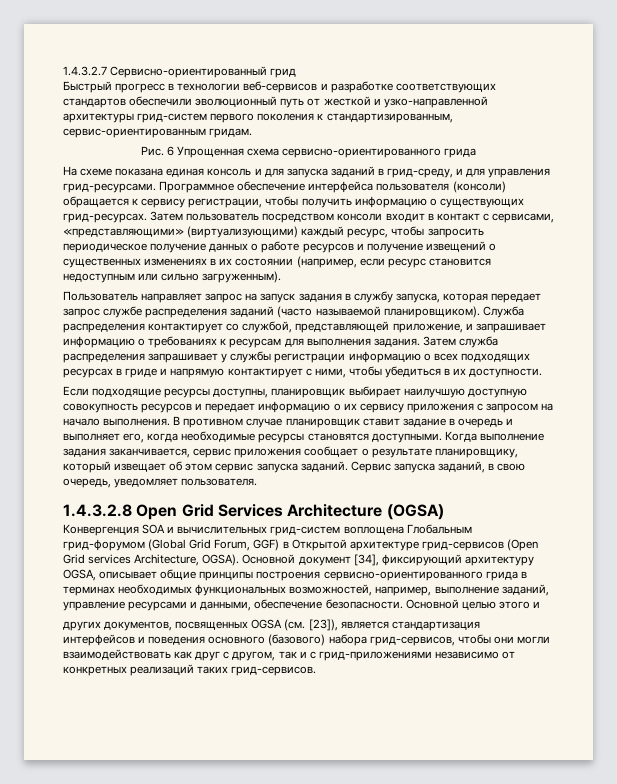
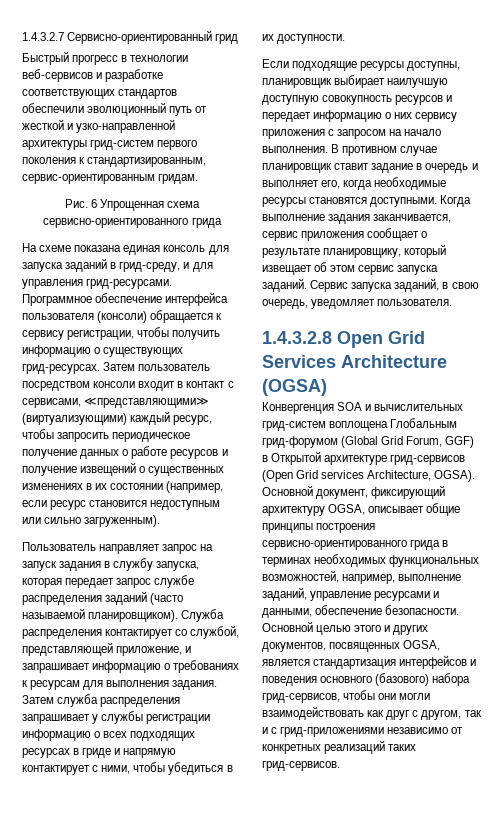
[254,168,262,175] и -> (206, 248) none
[343,403,357,410] их -> [394,112,413,119] них
[298,554,379,566] документ [34], -> [316,489,369,499] документ,
(540, 604) // -> (391, 628) none
[251,619,338,631] OGSA (см. [23]), -> [403,640,441,651] OGSA,

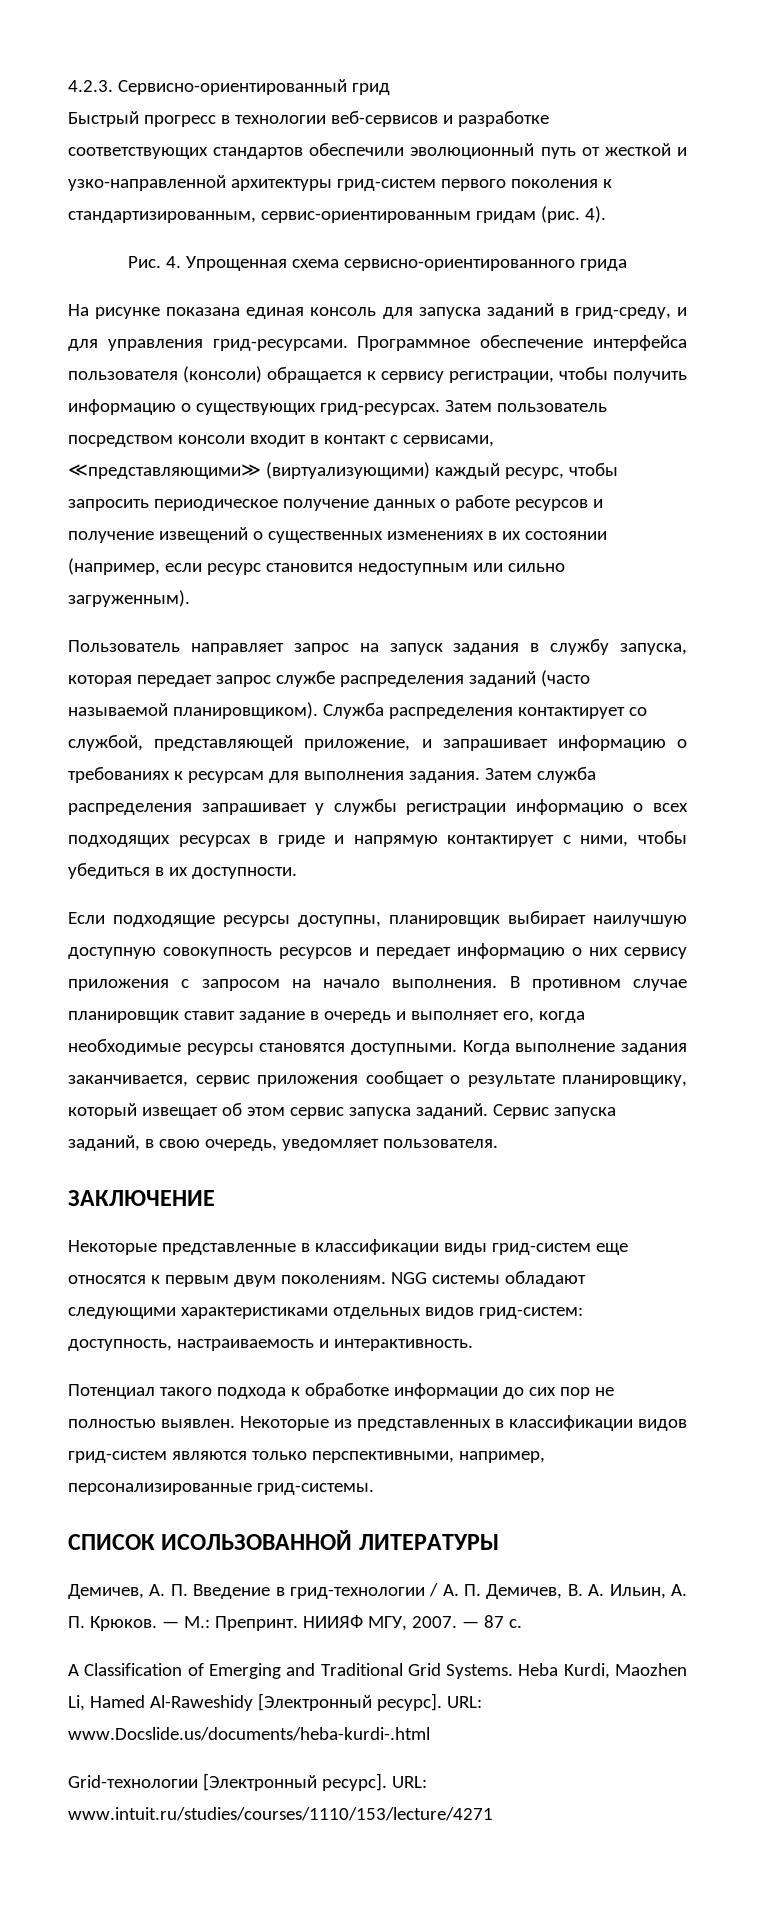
[22,32,64,41] 1.4.3.2.7 -> [68,80,113,92] 4.2.3.
[158,174,199,184] гридам. -> [475,206,606,223] гридам (рис. 4).
[90,199,97,208] 6 -> [166,256,182,268] 4.
[39,245,72,252] схеме -> [95,307,161,319] рисунке
[262,331,425,348] [262,355,447,368] [262,379,327,396] [262,402,464,414] [262,418,458,431] [262,436,475,448] [262,451,466,465] [262,470,476,482] [262,485,446,499] [262,503,461,516] [262,523,376,533] [262,540,449,550] [262,554,480,567] [262,570,462,584] [262,587,440,601] [262,605,460,618] [262,621,429,635] [262,640,441,652] [262,655,477,669] [262,673,471,686] [262,690,431,703] [262,706,482,720] [262,727,464,737] [262,740,417,754] [262,761,340,771] 1.4.3.2.8 Open Grid Services Architecture (OGSA) // Конвергенция SOA и вычислительных грид-систем воплощена Глобальным грид-форумом (Global Grid Forum, GGF) в Открытой архитектуре грид-сервисов (Open Grid services Architecture, OGSA). Основной документ, фиксирующий архитектуру OGSA, описывает общие принципы построения сервисно-ориентированного грида в терминах необходимых функциональных возможностей, например, выполнение заданий, управление ресурсами и данными, обеспечение безопасности. Основной целью этого и других документов, посвященных OGSA, является стандартизация интерфейсов и поведения основного (базового) набора грид-сервисов, чтобы они могли взаимодействовать как друг с другом, так и с грид-приложениями независимо от конкретных реализаций таких грид-сервисов. -> [68,1190,215,1206] [68,1239,628,1255] [68,1271,586,1287] [68,1307,583,1319] [68,1339,473,1351] [68,1383,614,1399] [68,1415,687,1431] [68,1451,545,1463] [68,1483,374,1495] [68,1530,499,1550] [68,1583,687,1599] [68,1615,522,1631] [68,1663,687,1679] [68,1693,482,1711] [68,1727,430,1741] [68,1773,427,1791] [68,1807,493,1821] ЗАКЛЮЧЕНИЕ // Некоторые представленные в классификации виды грид-систем еще относятся к первым двум поколениям. NGG системы обладают следующими характеристиками отдельных видов грид-систем: доступность, настраиваемость и интерактивность. // Потенциал такого подхода к обработке информации до сих пор не полностью выявлен. Некоторые из представленных в классификации видов грид-систем являются только перспективными, например, персонализированные грид-системы. // СПИСОК ИСОЛЬЗОВАННОЙ ЛИТЕРАТУРЫ // Демичев, А. П. Введение в грид-технологии / А. П. Демичев, В. А. Ильин, А. П. Крюков. — М.: Препринт. НИИЯФ МГУ, 2007. — 87 с. // A Classification of Emerging and Traditional Grid Systems. Heba Kurdi, Maozhen Li, Hamed Al-Raweshidy [Электронный ресурс]. URL: www.Docslide.us/documents/heba-kurdi-.html // Grid-технологии [Электронный ресурс]. URL: www.intuit.ru/studies/courses/1110/153/lecture/4271

